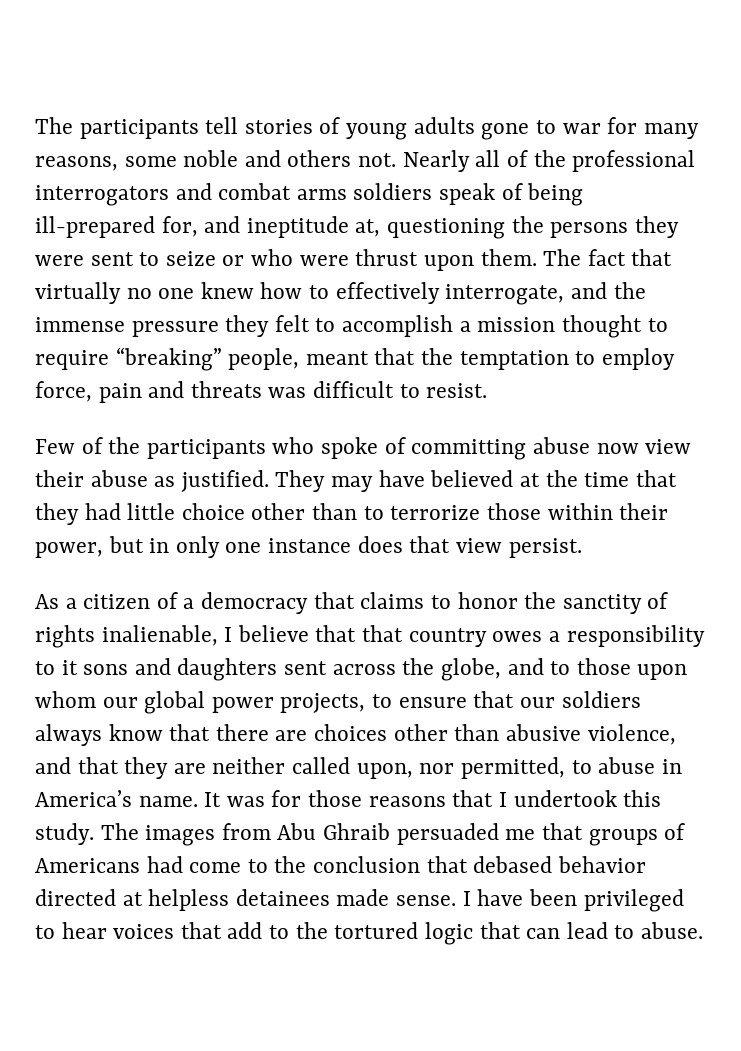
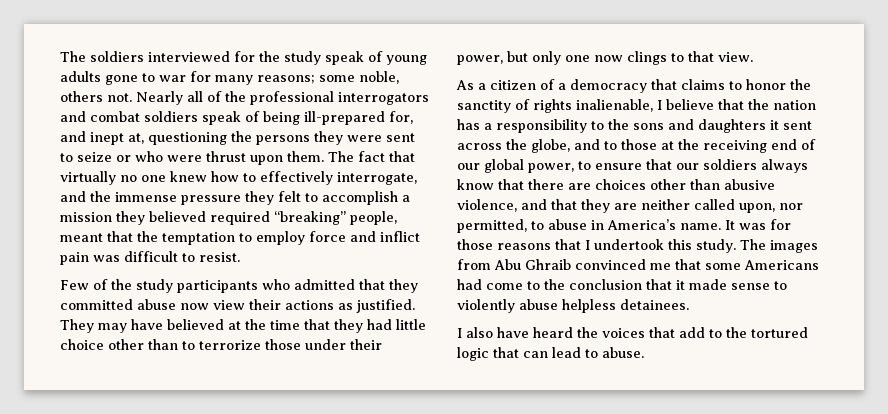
[35,117,313,139] The participants tell stories -> [60,51,364,65] The soldiers interviewed for the study speak
[35,150,281,171] reasons, some noble and -> [257,71,399,84] reasons; some noble,
[296,189,347,200] arms -> (140, 116) none
[246,216,349,238] ineptitude -> [90,132,124,145] inept
[561,315,668,338] [35,350,109,370] thought to require -> [116,211,270,225] they believed required
[35,381,262,403] force, pain and threats -> [309,231,420,242] [60,252,89,265] force and inflict pain
(141, 445) none -> [136,279,173,293] study
[321,437,527,460] spoke of committing -> [294,279,418,293] [60,299,133,310] admitted that they committed
[90,470,148,487] abuse -> [285,300,334,310] actions
[547,503,613,520] within -> [305,339,346,350] under
[149,538,170,553] in -> (528, 56) none
[268,536,582,558] instance does that view persist. -> [594,51,753,65] now clings to that view.
[362,625,543,647] that country owes -> [748,99,816,110] [457,119,480,130] the nation has
[61,660,78,675] it -> [608,119,629,130] the
(278, 669) none -> [770,120,779,130] it
[637,664,688,680] [35,691,366,714] upon whom our global power projects, -> [661,139,816,153] [457,159,574,173] at the receiving end of our global power,
[396,823,499,845] persuaded -> [575,259,646,270] convinced
[588,823,686,846] groups of -> [705,263,741,270] some
[473,856,646,873] [35,889,684,912] [35,922,107,939] debased behavior directed at helpless detainees made sense. I have been privileged to hear -> [676,279,787,290] [457,299,689,313] [457,327,598,338] it made sense to violently abuse helpless detainees. // I also have heard the

